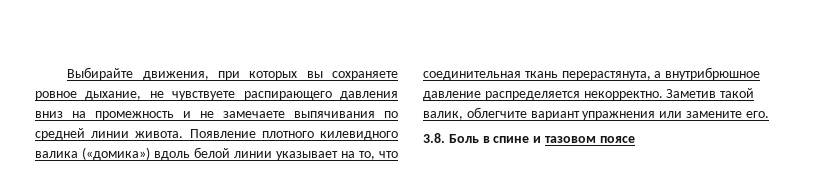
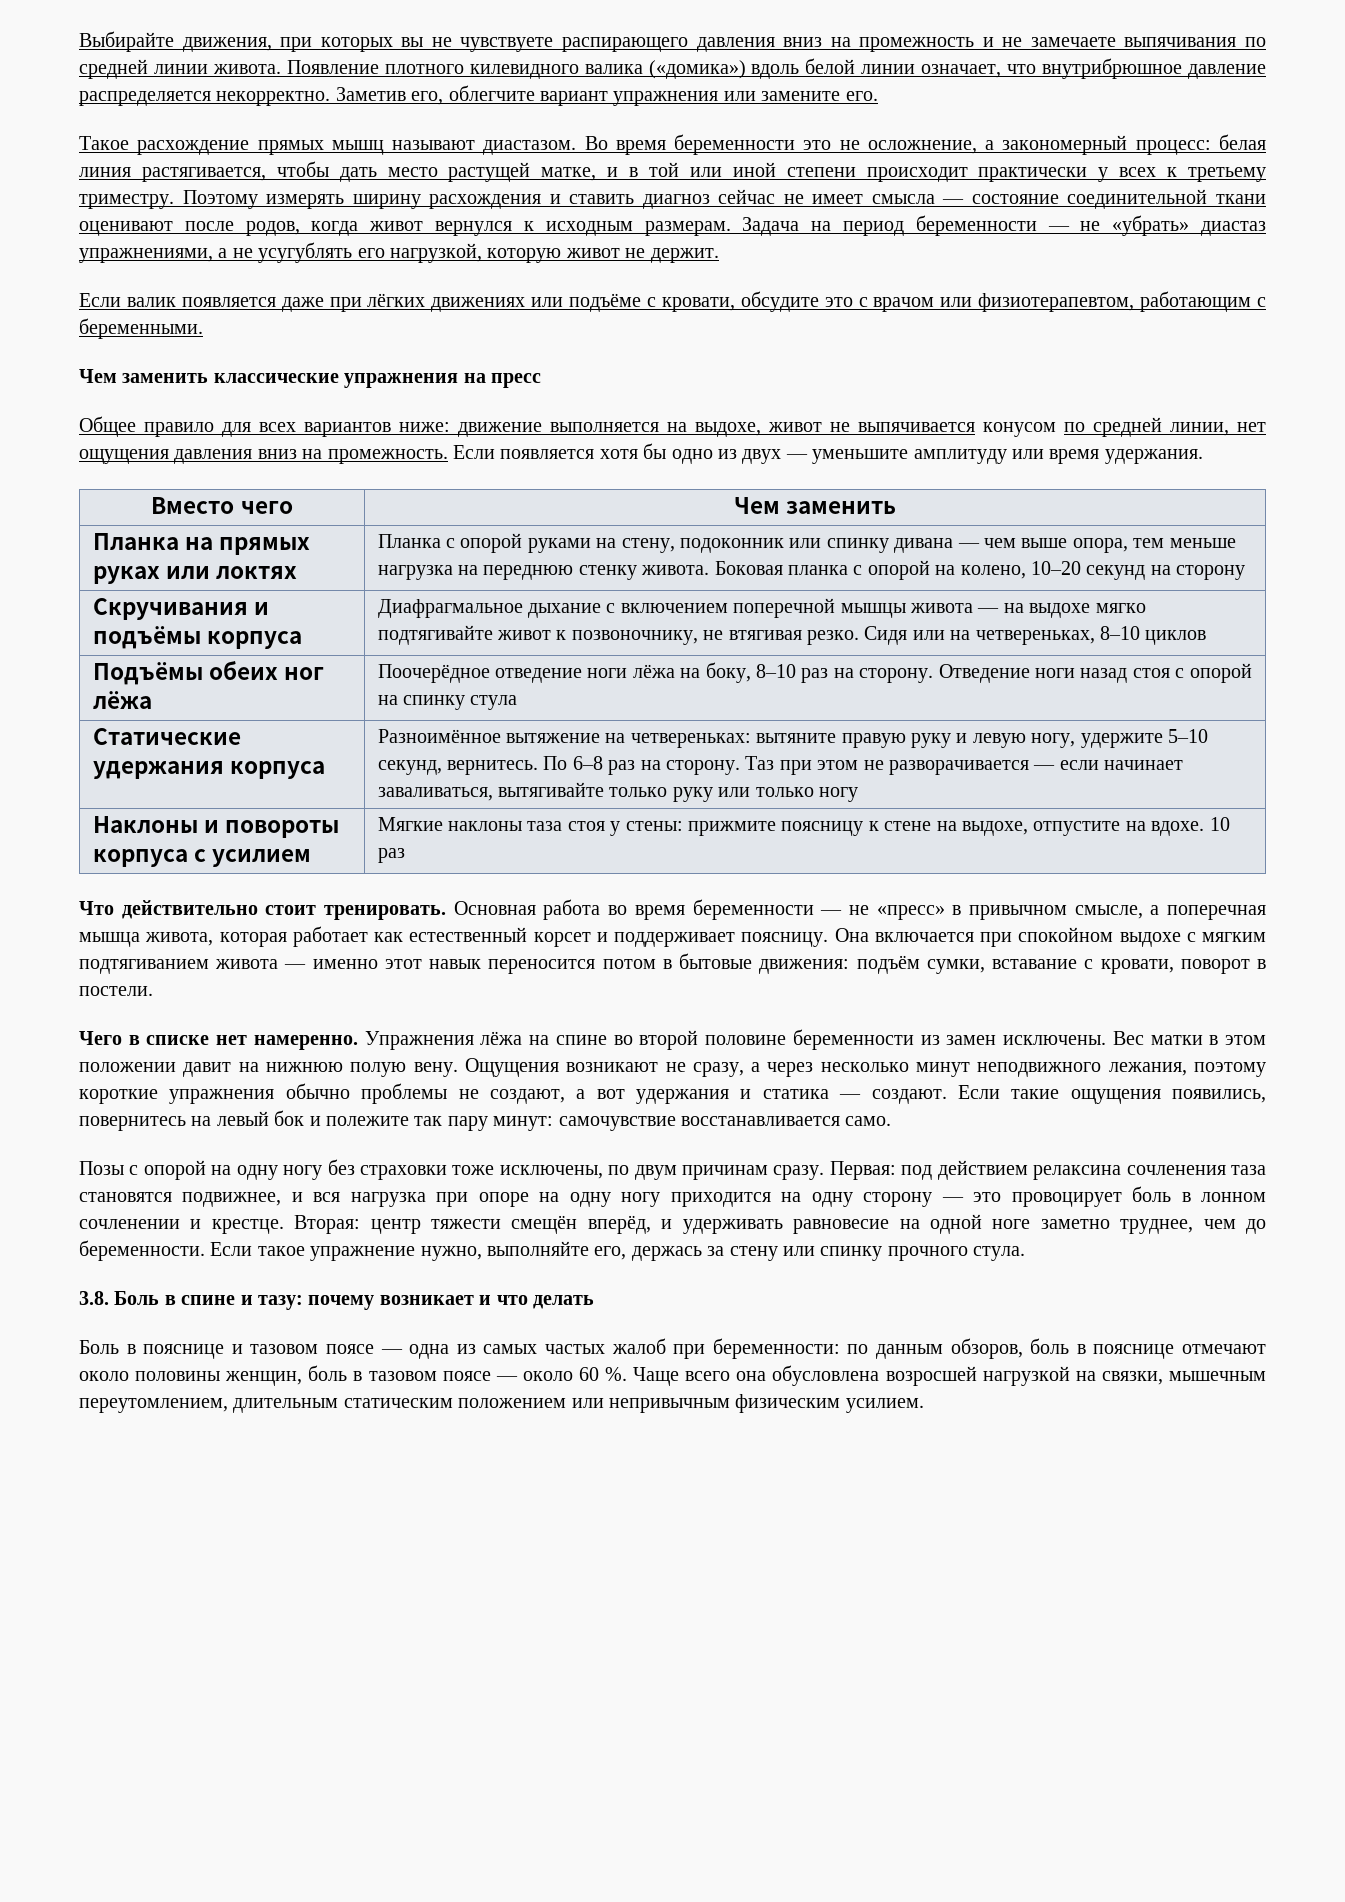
[332,71,398,80] [35,91,142,100] сохраняете ровное дыхание, -> (424, 42) none
[276,151,398,160] [423,71,662,80] указывает на то, что соединительная ткань перерастянута, а -> [921,64,1037,78] означает, что
[720,88,755,98] [423,111,463,120] такой валик, -> [411,91,444,105] его,
(769, 114) none -> [79,134,1266,155] [79,161,1267,182] [79,189,1266,209] [79,215,1266,236] [79,242,719,263] [79,291,1267,312] [79,318,203,339] [79,369,541,388] [79,416,1266,437] [79,443,1203,464] [151,497,293,514] [733,497,897,514] [92,533,310,555] [92,566,297,584] [377,533,1236,553] [377,560,1246,580] [92,598,269,620] [92,626,302,649] [377,598,1146,618] [377,625,1207,645] [92,660,324,685] [92,691,152,709] [377,662,1252,683] [377,695,518,710] [92,728,241,745] [92,761,325,779] [377,729,1208,748] [377,756,1184,775] [377,782,858,802] [92,816,339,838] [92,849,311,867] [377,817,1230,836] [377,848,405,863] [79,899,1266,920] [79,926,1266,947] [79,953,1267,974] [79,986,153,996] [79,1029,1266,1050] [79,1058,1266,1077] [79,1083,1266,1104] [79,1110,892,1131] [79,1159,1266,1180] [79,1186,1266,1207] [79,1214,1266,1234] [79,1240,1026,1261] // Такое расхождение прямых мышц называют диастазом. Во время беременности это не осложнение, а закономерный процесс: белая линия растягивается, чтобы дать место растущей матке, и в той или иной степени происходит практически у всех к третьему триместру. Поэтому измерять ширину расхождения и ставить диагноз сейчас не имеет смысла — состояние соединительной ткани оценивают после родов, когда живот вернулся к исходным размерам. Задача на период беременности — не «убрать» диастаз упражнениями, а не усугублять его нагрузкой, которую живот не держит. // Если валик появляется даже при лёгких движениях или подъёме с кровати, обсудите это с врачом или физиотерапевтом, работающим с беременными. // Чем заменить классические упражнения на пресс // Общее правило для всех вариантов ниже: движение выполняется на выдохе, живот не выпячивается конусом по средней линии, нет ощущения давления вниз на промежность. Если появляется хотя бы одно из двух — уменьшите амплитуду или время удержания. // Вместо чего | Чем заменить // Планка на прямых руках или локтях | Планка с опорой руками на стену, подоконник или спинку дивана — чем выше опора, тем меньше нагрузка на переднюю стенку живота. Боковая планка с опорой на колено, 10–20 секунд на сторону // Скручивания и подъёмы корпуса | Диафрагмальное дыхание с включением поперечной мышцы живота — на выдохе мягко подтягивайте живот к позвоночнику, не втягивая резко. Сидя или на четвереньках, 8–10 циклов // Подъёмы обеих ног лёжа | Поочерёдное отведение ноги лёжа на боку, 8–10 раз на сторону. Отведение ноги назад стоя с опорой на спинку стула // Статические удержания корпуса | Разноимённое вытяжение на четвереньках: вытяните правую руку и левую ногу, удержите 5–10 секунд, вернитесь. По 6–8 раз на сторону. Таз при этом не разворачивается — если начинает заваливаться, вытягивайте только руку или только ногу // Наклоны и повороты корпуса с усилием | Мягкие наклоны таза стоя у стены: прижмите поясницу к стене на выдохе, отпустите на вдохе. 10 раз // Что действительно стоит тренировать. Основная работа во время беременности — не «пресс» в привычном смысле, а поперечная мышца живота, которая работает как естественный корсет и поддерживает поясницу. Она включается при спокойном выдохе с мягким подтягиванием живота — именно этот навык переносится потом в бытовые движения: подъём сумки, вставание с кровати, поворот в постели. // Чего в списке нет намеренно. Упражнения лёжа на спине во второй половине беременности из замен исключены. Вес матки в этом положении давит на нижнюю полую вену. Ощущения возникают не сразу, а через несколько минут неподвижного лежания, поэтому короткие упражнения обычно проблемы не создают, а вот удержания и статика — создают. Если такие ощущения появились, повернитесь на левый бок и полежите так пару минут: самочувствие восстанавливается само. // Позы с опорой на одну ногу без страховки тоже исключены, по двум причинам сразу. Первая: под действием релаксина сочленения таза становятся подвижнее, и вся нагрузка при опоре на одну ногу приходится на одну сторону — это провоцирует боль в лонном сочленении и крестце. Вторая: центр тяжести смещён вперёд, и удерживать равновесие на одной ноге заметно труднее, чем до беременности. Если такое упражнение нужно, выполняйте его, держась за стену или спинку прочного стула.
[544,136,635,143] тазовом поясе -> [258,1295,594,1310] [79,1338,1267,1359] [79,1365,1266,1386] [79,1394,924,1413] тазу: почему возникает и что делать // Боль в пояснице и тазовом поясе — одна из самых частых жалоб при беременности: по данным обзоров, боль в пояснице отмечают около половины женщин, боль в тазовом поясе — около 60 %. Чаще всего она обусловлена возросшей нагрузкой на связки, мышечным переутомлением, длительным статическим положением или непривычным физическим усилием.

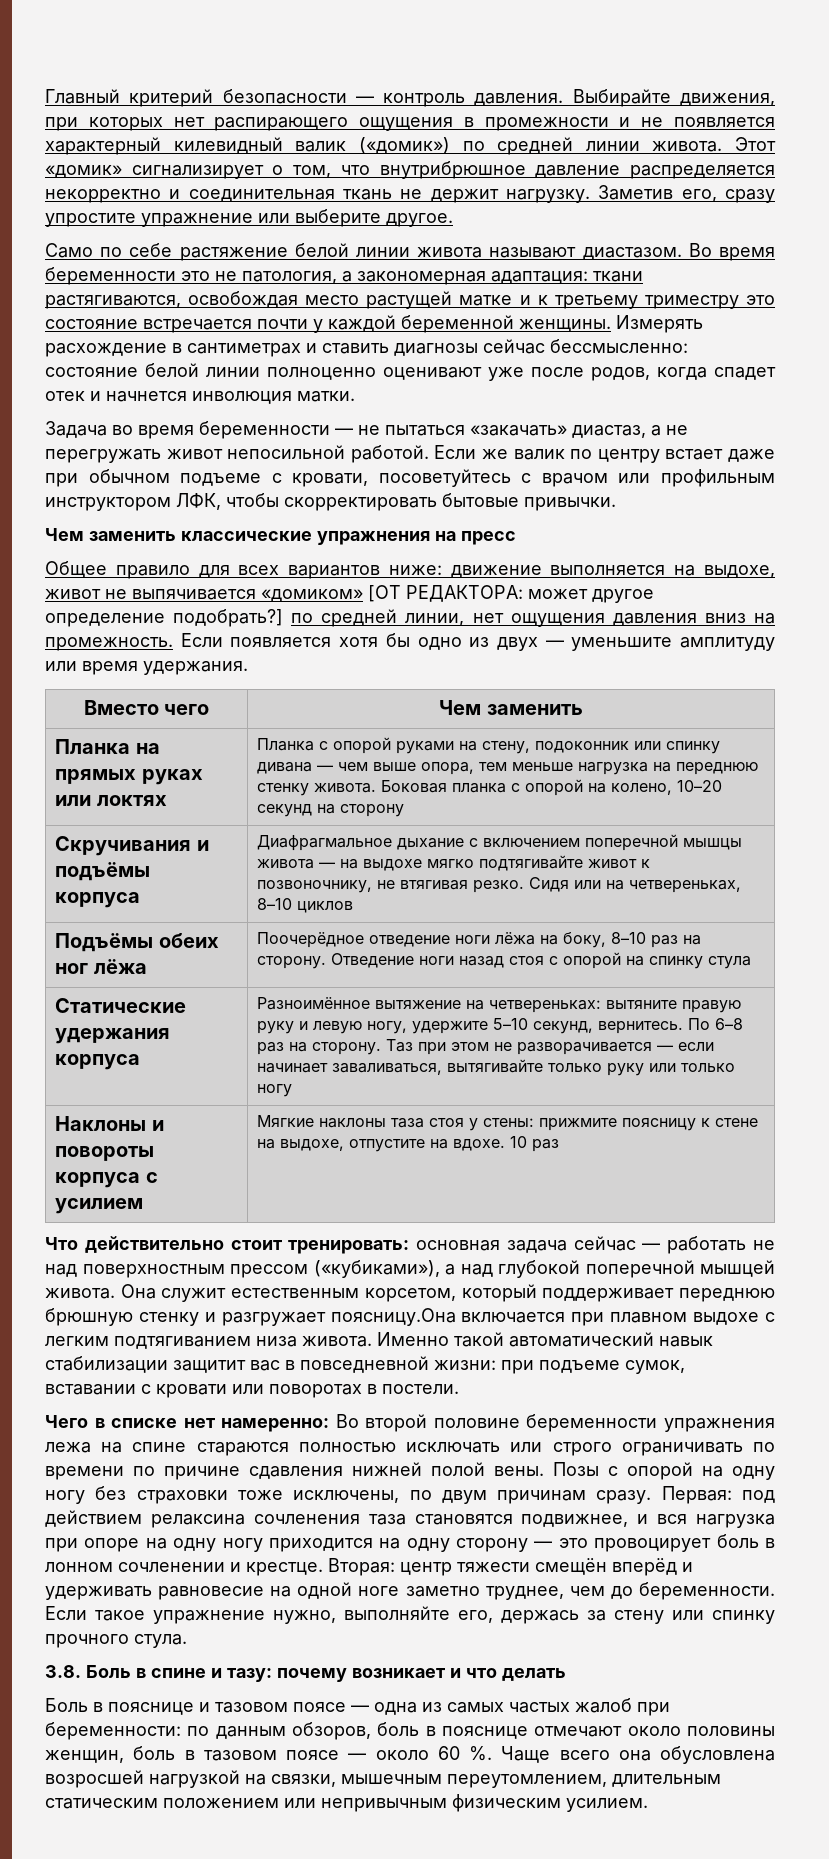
[79,31,1266,52] [79,58,1266,79] [79,85,878,106] [79,136,384,155] Выбирайте движения, при которых вы не чувствуете распирающего давления вниз на промежность и не замечаете выпячивания по средней линии живота. Появление плотного килевидного валика («домика») вдоль белой линии означает, что внутрибрюшное давление распределяется некорректно. Заметив его, облегчите вариант упражнения или замените его. // Такое расхождение прямых мышц -> [45,89,775,107] [45,117,776,131] [45,137,776,155] [45,161,775,179] [45,185,775,203] [45,209,453,227] [45,243,483,261] Главный критерий безопасности — контроль давления. Выбирайте движения, при которых нет распирающего ощущения в промежности и не появляется характерный килевидный валик («домик») по средней линии живота. Этот «домик» сигнализирует о том, что внутрибрюшное давление распределяется некорректно и соединительная ткань не держит нагрузку. Заметив его, сразу упростите упражнение или выберите другое. // Само по себе растяжение белой линии живота
[867,134,1266,155] [79,161,1267,182] [79,189,1266,209] [79,215,1266,236] [79,242,719,263] [79,291,1267,312] [79,318,203,339] осложнение, а закономерный процесс: белая линия растягивается, чтобы дать место растущей матке, и в той или иной степени происходит практически у всех к третьему триместру. Поэтому измерять ширину расхождения и ставить диагноз сейчас не имеет смысла — состояние соединительной ткани оценивают после родов, когда живот вернулся к исходным размерам. Задача на период беременности — не «убрать» диастаз упражнениями, а не усугублять его нагрузкой, которую живот не держит. // Если валик появляется даже при лёгких движениях или подъёме с кровати, обсудите это с врачом или физиотерапевтом, работающим с беременными. -> [242,271,643,285] [45,291,775,309] [45,315,703,333] [45,339,688,357] [45,363,776,381] [45,391,355,404] [45,421,688,439] [45,445,776,463] [45,469,775,487] [45,493,616,511] патология, а закономерная адаптация: ткани растягиваются, освобождая место растущей матке и к третьему триместру это состояние встречается почти у каждой беременной женщины. Измерять расхождение в сантиметрах и ставить диагнозы сейчас бессмысленно: состояние белой линии полноценно оценивают уже после родов, когда спадет отек и начнется инволюция матки. // Задача во время беременности — не пытаться «закачать» диастаз, а не перегружать живот непосильной работой. Если же валик по центру встает даже при обычном подъеме с кровати, посоветуйтесь с врачом или профильным инструктором ЛФК, чтобы скорректировать бытовые привычки.
[983,422,1056,437] конусом -> [261,585,654,603] [45,609,284,627] «домиком» [ОТ РЕДАКТОРА: может другое определение подобрать?]
[324,899,1266,920] [79,926,869,947] тренировать. Основная работа во время беременности — не «пресс» в привычном смысле, а поперечная мышца живота, которая работает как естественный корсет и поддерживает поясницу. Она -> [288,1236,776,1254] [45,1260,775,1278] [45,1284,775,1302] [45,1308,456,1326] тренировать: основная задача сейчас — работать не над поверхностным прессом («кубиками»), а над глубокой поперечной мышцей живота. Она служит естественным корсетом, который поддерживает переднюю брюшную стенку и разгружает поясницу.Она
[1018,927,1114,942] спокойном -> [610,1312,688,1323] плавном
[1202,932,1266,942] [79,953,1250,974] мягким подтягиванием живота — именно этот навык переносится потом в бытовые движения: подъём сумки, вставание с кровати, поворот -> [45,1332,713,1349] [45,1356,685,1374] [45,1384,362,1398] легким подтягиванием низа живота. Именно такой автоматический навык стабилизации защитит вас в повседневной жизни: при подъеме сумок, вставании с кровати или поворотах
[253,1029,1266,1050] [79,1058,1266,1077] [79,1083,1266,1104] [79,1110,892,1131] намеренно. Упражнения лёжа на спине во второй половине беременности из замен исключены. Вес матки в этом положении давит на нижнюю полую вену. Ощущения возникают не сразу, а через несколько минут неподвижного лежания, поэтому короткие упражнения обычно проблемы не создают, а вот удержания и статика — создают. Если такие ощущения появились, повернитесь на левый бок и полежите так пару минут: самочувствие восстанавливается само. // -> [221,1414,775,1432] [45,1442,775,1456] [45,1462,544,1480] намеренно: Во второй половине беременности упражнения лежа на спине стараются полностью исключать или строго ограничивать по времени по причине сдавления нижней полой вены.
[587,1215,651,1234] вперёд, -> [612,1558,677,1576] вперёд

